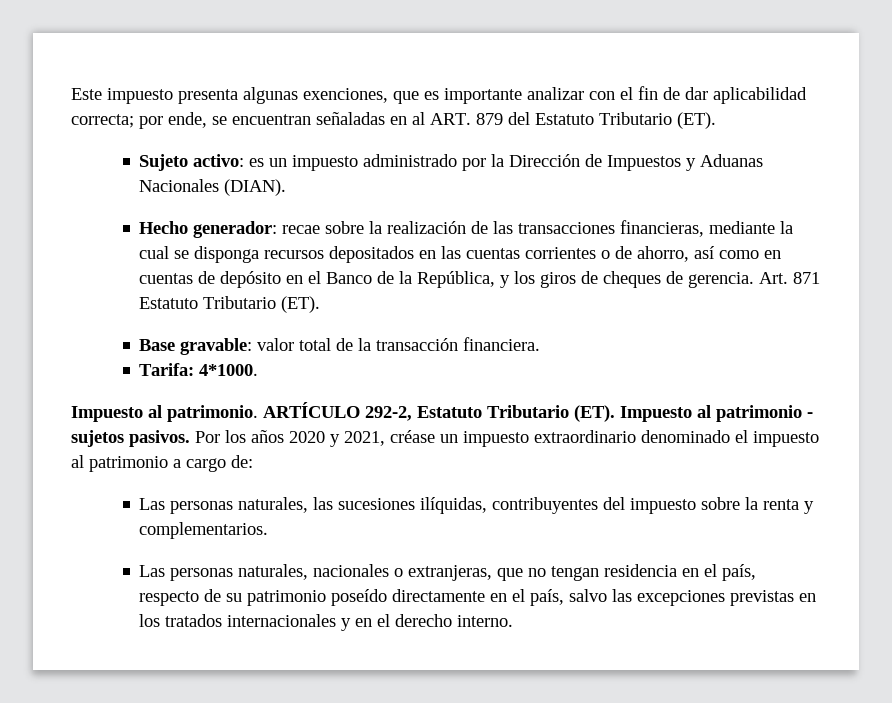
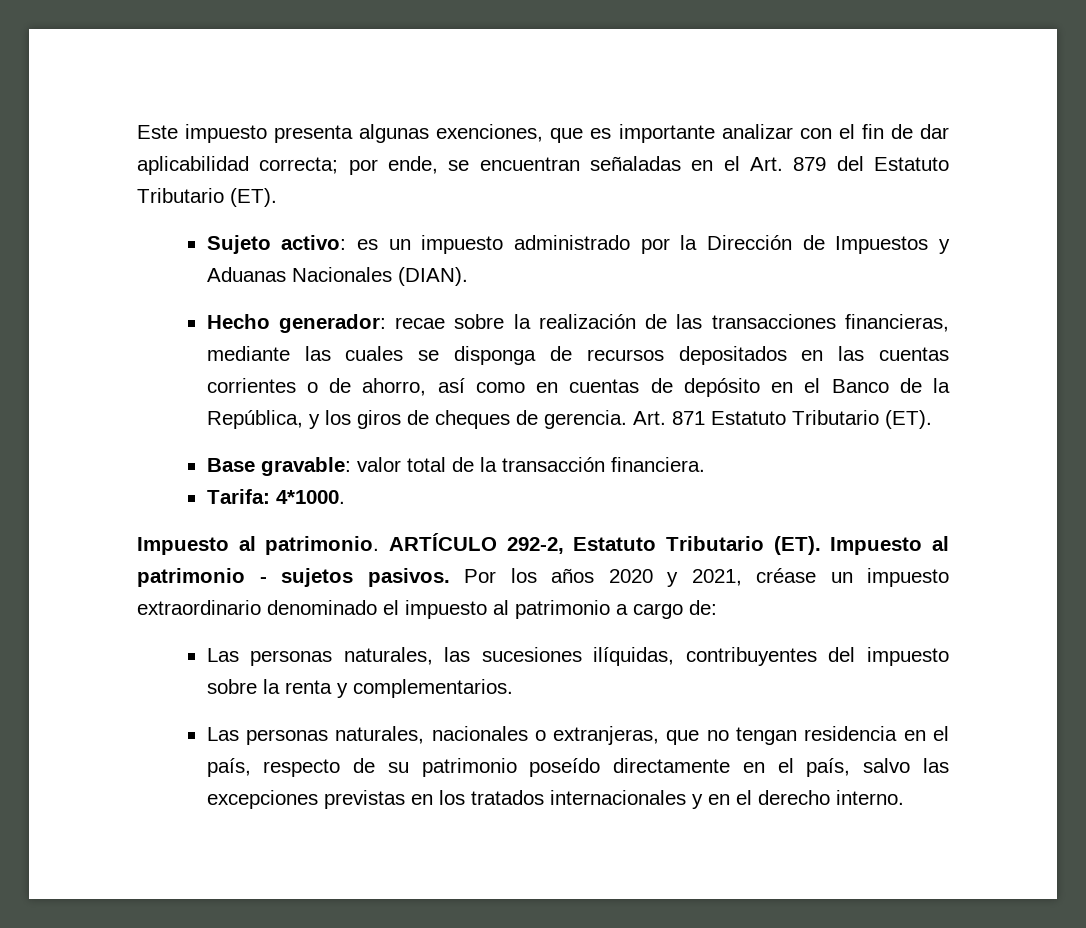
[412,112,471,125] al ART. -> [723,156,784,171] el Art.
[780,221,794,234] [139,246,170,259] la cual -> [304,346,404,361] las cuales
(260, 254) none -> [549,346,572,361] de

